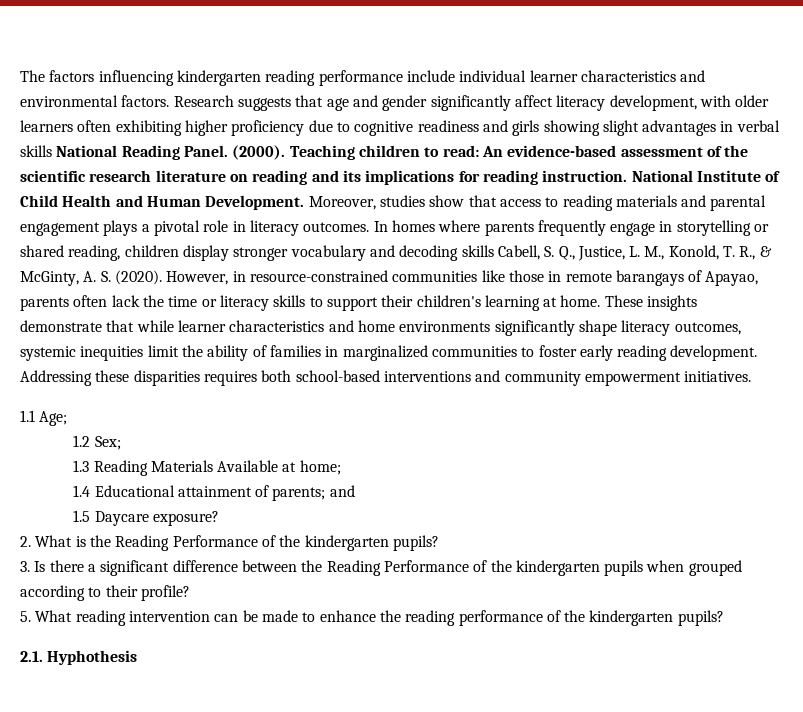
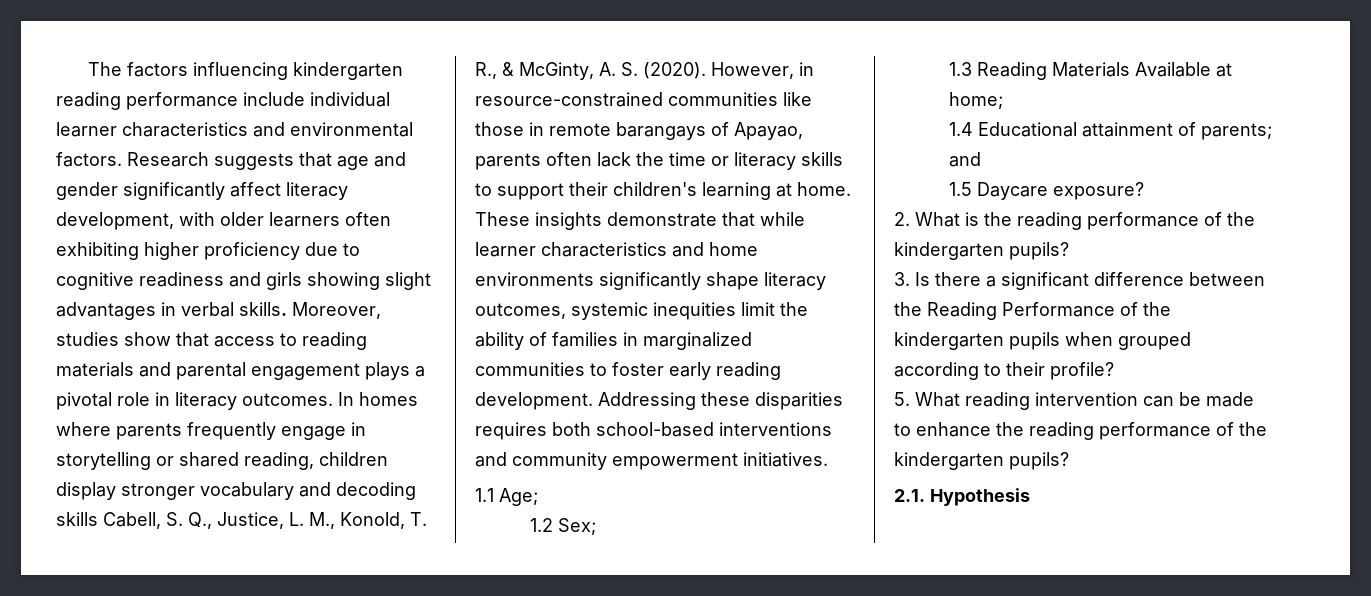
[20,145,749,160] [20,170,781,185] [20,195,305,210] skills National Reading Panel. (2000). Teaching children to read: An evidence-based assessment of the scientific research literature on reading and its implications for reading instruction. National Institute of Child Health and Human Development. -> [239,302,287,316] skills.
[115,535,258,551] Reading Performance -> [1017,212,1199,230] reading performance
[47,650,138,665] Hyphothesis -> [930,488,1030,506] Hypothesis

